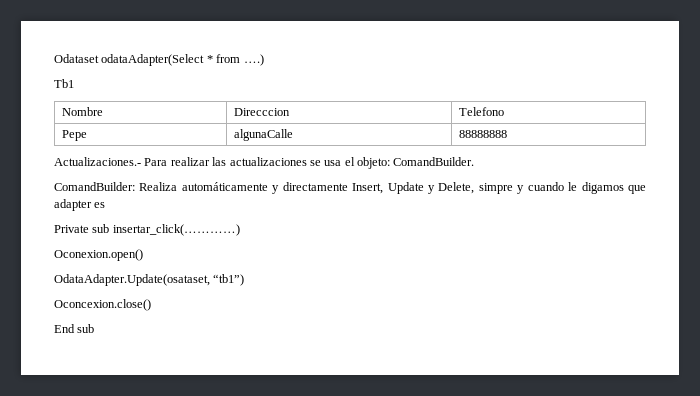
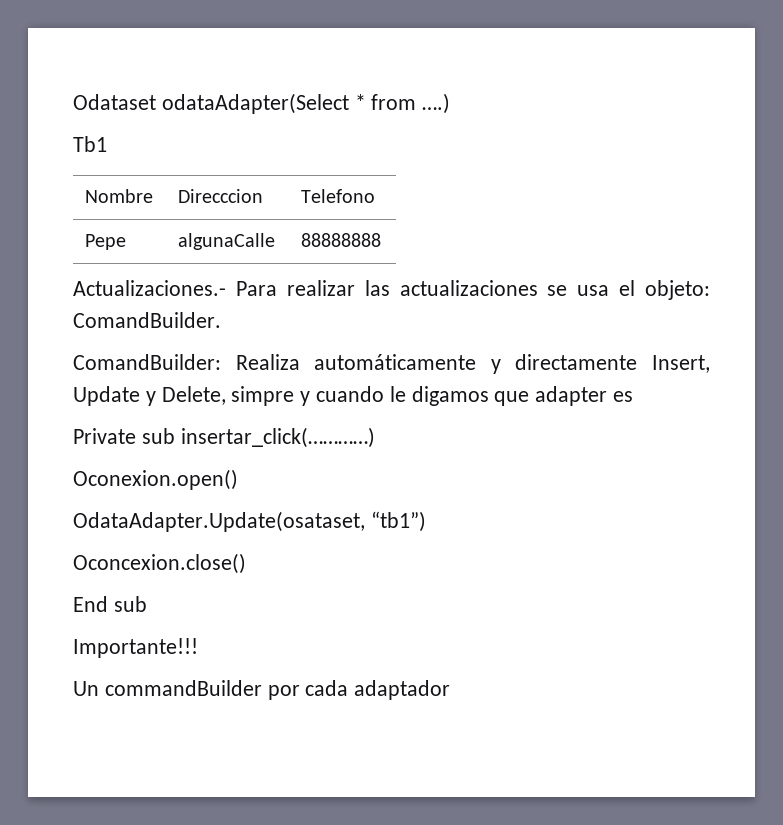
(95, 328) none -> [73,638,198,658] [73,680,451,700] // Importante!!! // Un commandBuilder por cada adaptador

